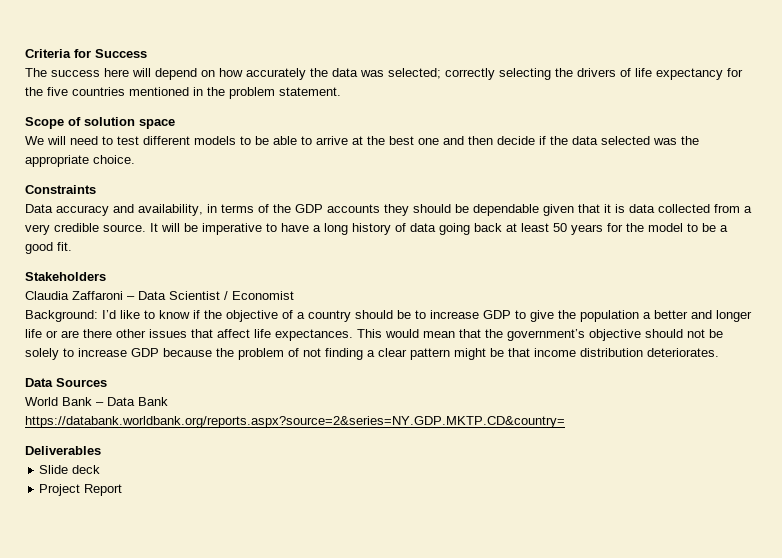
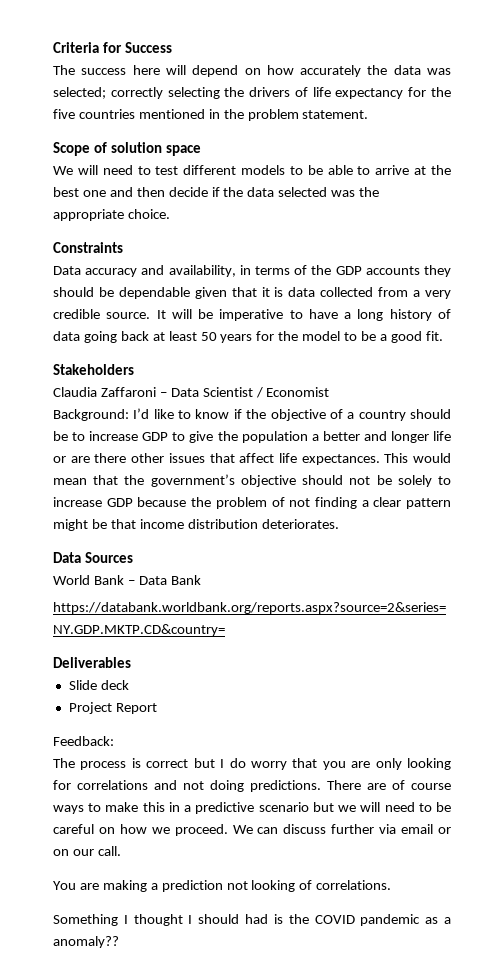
(123, 490) none -> [53,736,114,746] [53,758,451,770] [53,780,451,792] [53,802,451,814] [53,824,452,836] [53,846,121,856] [53,880,392,892] [53,914,451,926] [53,936,119,948] // Feedback: // The process is correct but I do worry that you are only looking for correlations and not doing predictions. There are of course ways to make this in a predictive scenario but we will need to be careful on how we proceed. We can discuss further via email or on our call. // You are making a prediction not looking of correlations. // Something I thought I should had is the COVID pandemic as a anomaly??

